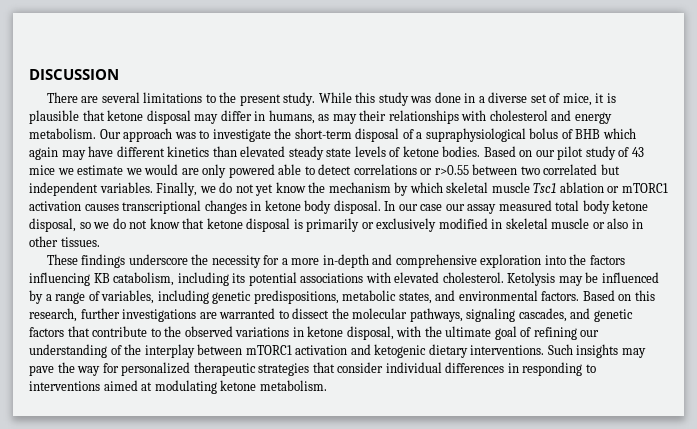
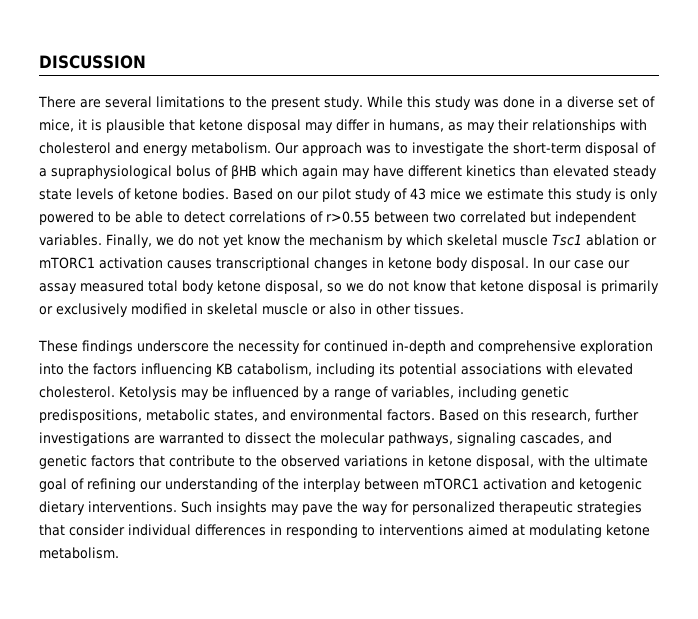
[575,129,601,139] BHB -> [231,165,257,179] βHB
[125,164,275,178] we would are only powered -> [548,188,658,202] [39,211,131,225] this study is only powered to be
[420,168,433,175] or -> [310,211,323,223] of
[281,258,320,265] a more -> [324,340,388,352] continued

